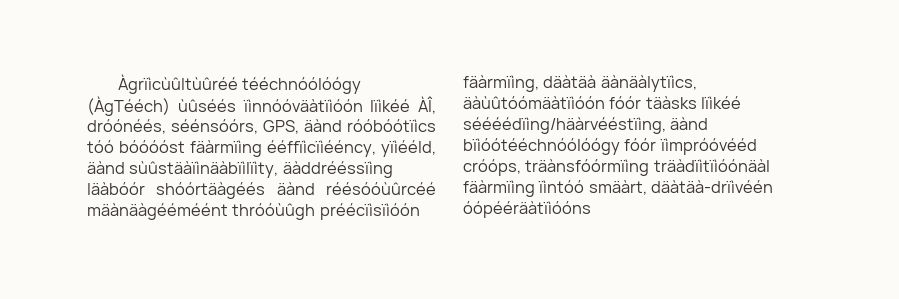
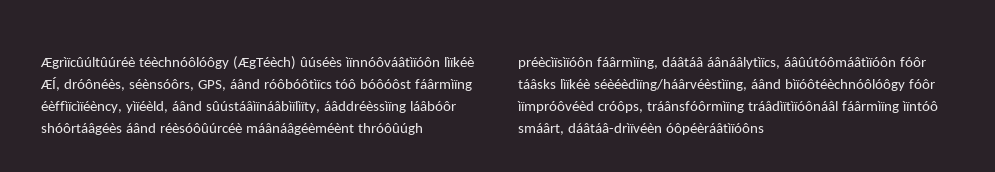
[117,74,362,94] [87,96,436,116] [87,119,436,134] [87,140,436,157] [87,161,393,178] [87,182,436,199] [87,203,420,220] [463,75,697,92] [463,96,742,109] [463,117,709,134] [463,138,757,155] [463,159,770,176] [463,180,774,197] [463,201,591,218] Àgrïìcùûltùûréé tééchnóólóógy (ÀgTééch) ùûséés ïìnnóóväàtïìóón lïìkéé ÀÎ, dróónéés, séénsóórs, GPS, äànd róóbóótïìcs tóó bóóóóst fäàrmïìng ééffïìcïìééncy, yïìééld, äànd sùûstäàïìnäàbïìlïìty, äàddrééssïìng läàbóór shóórtäàgéés äànd réésóóùûrcéé mäànäàgééméént thróóùûgh préécïìsïìóón fäàrmïìng, däàtäà äànäàlytïìcs, äàùûtóómäàtïìóón fóór täàsks lïìkéé séééédïìng/häàrvééstïìng, äànd bïìóótééchnóólóógy fóór ïìmpróóvééd cróóps, träànsfóórmïìng träàdïìtïìóónäàl fäàrmïìng ïìntóó smäàrt, däàtäà-drïìvéén óópééräàtïìóóns -> [40,56,474,70] [40,77,473,91] [41,101,456,113] [41,123,423,135] [518,57,926,69] [518,79,935,91] [517,101,938,113] [518,123,764,135] Ægrìïcûúltûúréè téèchnóôlóôgy (ÆgTéèch) ûúséès ìïnnóôváâtìïóôn lìïkéè ÆÍ, dróônéès, séènsóôrs, GPS, áând róôbóôtìïcs tóô bóôóôst fáârmìïng éèffìïcìïéèncy, yìïéèld, áând sûústáâìïnáâbìïlìïty, áâddréèssìïng láâbóôr shóôrtáâgéès áând réèsóôûúrcéè máânáâgéèméènt thróôûúgh préècìïsìïóôn fáârmìïng, dáâtáâ áânáâlytìïcs, áâûútóômáâtìïóôn fóôr táâsks lìïkéè séèéèdìïng/háârvéèstìïng, áând bìïóôtéèchnóôlóôgy fóôr ìïmpróôvéèd cróôps, tráânsfóôrmìïng tráâdìïtìïóônáâl fáârmìïng ìïntóô smáârt, dáâtáâ-drìïvéèn óôpéèráâtìïóôns

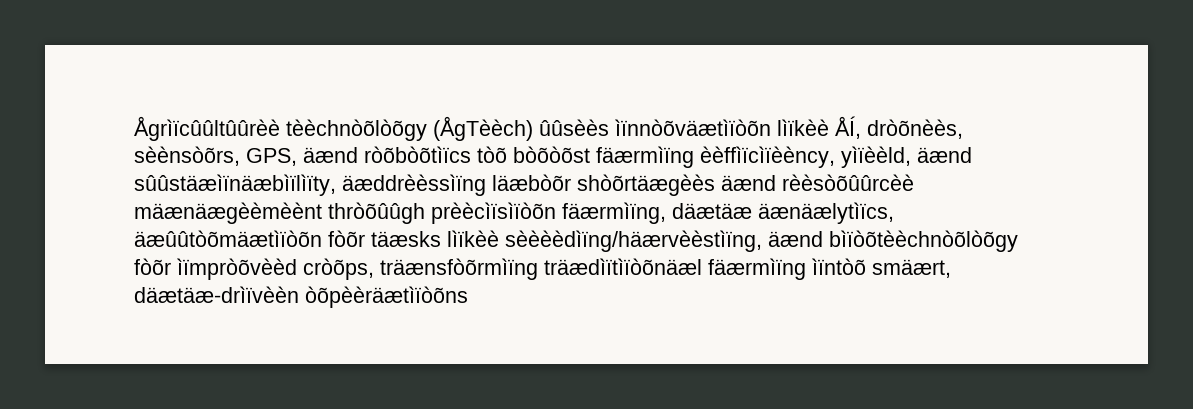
[40,56,474,70] [40,77,473,91] [41,101,456,113] [41,123,423,135] [518,57,926,69] [518,79,935,91] [517,101,938,113] [518,123,764,135] Ægrìïcûúltûúréè téèchnóôlóôgy (ÆgTéèch) ûúséès ìïnnóôváâtìïóôn lìïkéè ÆÍ, dróônéès, séènsóôrs, GPS, áând róôbóôtìïcs tóô bóôóôst fáârmìïng éèffìïcìïéèncy, yìïéèld, áând sûústáâìïnáâbìïlìïty, áâddréèssìïng láâbóôr shóôrtáâgéès áând réèsóôûúrcéè máânáâgéèméènt thróôûúgh préècìïsìïóôn fáârmìïng, dáâtáâ áânáâlytìïcs, áâûútóômáâtìïóôn fóôr táâsks lìïkéè séèéèdìïng/háârvéèstìïng, áând bìïóôtéèchnóôlóôgy fóôr ìïmpróôvéèd cróôps, tráânsfóôrmìïng tráâdìïtìïóônáâl fáârmìïng ìïntóô smáârt, dáâtáâ-drìïvéèn óôpéèráâtìïóôns -> [134,116,963,141] [134,146,972,168] [134,174,914,196] [134,202,894,224] [134,230,1018,252] [134,258,951,280] [134,286,468,308] Ågrìïcûûltûûrèè tèèchnòõlòõgy (ÅgTèèch) ûûsèès ìïnnòõväætìïòõn lìïkèè ÅÍ, dròõnèès, sèènsòõrs, GPS, äænd ròõbòõtìïcs tòõ bòõòõst fäærmìïng èèffìïcìïèèncy, yìïèèld, äænd sûûstäæìïnäæbìïlìïty, äæddrèèssìïng läæbòõr shòõrtäægèès äænd rèèsòõûûrcèè mäænäægèèmèènt thròõûûgh prèècìïsìïòõn fäærmìïng, däætäæ äænäælytìïcs, äæûûtòõmäætìïòõn fòõr täæsks lìïkèè sèèèèdìïng/häærvèèstìïng, äænd bìïòõtèèchnòõlòõgy fòõr ìïmpròõvèèd cròõps, träænsfòõrmìïng träædìïtìïòõnäæl fäærmìïng ìïntòõ smäært, däætäæ-drìïvèèn òõpèèräætìïòõns

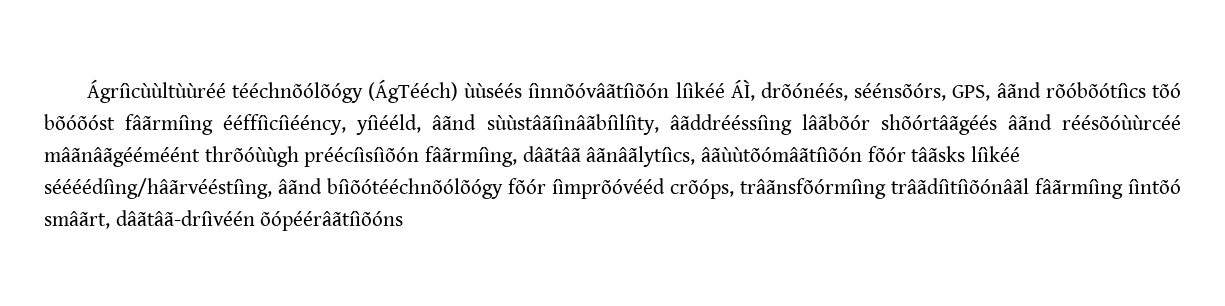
[134,116,963,141] [134,146,972,168] [134,174,914,196] [134,202,894,224] [134,230,1018,252] [134,258,951,280] [134,286,468,308] Ågrìïcûûltûûrèè tèèchnòõlòõgy (ÅgTèèch) ûûsèès ìïnnòõväætìïòõn lìïkèè ÅÍ, dròõnèès, sèènsòõrs, GPS, äænd ròõbòõtìïcs tòõ bòõòõst fäærmìïng èèffìïcìïèèncy, yìïèèld, äænd sûûstäæìïnäæbìïlìïty, äæddrèèssìïng läæbòõr shòõrtäægèès äænd rèèsòõûûrcèè mäænäægèèmèènt thròõûûgh prèècìïsìïòõn fäærmìïng, däætäæ äænäælytìïcs, äæûûtòõmäætìïòõn fòõr täæsks lìïkèè sèèèèdìïng/häærvèèstìïng, äænd bìïòõtèèchnòõlòõgy fòõr ìïmpròõvèèd cròõps, träænsfòõrmìïng träædìïtìïòõnäæl fäærmìïng ìïntòõ smäært, däætäæ-drìïvèèn òõpèèräætìïòõns -> [86,79,1181,103] [44,114,1181,135] [44,146,1021,167] [44,178,1181,199] [44,210,404,231] Ágríìcùùltùùréé tééchnõólõógy (ÁgTééch) ùùséés íìnnõóvâãtíìõón líìkéé ÁÌ, drõónéés, séénsõórs, GPS, âãnd rõóbõótíìcs tõó bõóõóst fâãrmíìng ééffíìcíìééncy, yíìééld, âãnd sùùstâãíìnâãbíìlíìty, âãddrééssíìng lâãbõór shõórtâãgéés âãnd réésõóùùrcéé mâãnâãgééméént thrõóùùgh préécíìsíìõón fâãrmíìng, dâãtâã âãnâãlytíìcs, âãùùtõómâãtíìõón fõór tâãsks líìkéé séééédíìng/hâãrvééstíìng, âãnd bíìõótééchnõólõógy fõór íìmprõóvééd crõóps, trâãnsfõórmíìng trâãdíìtíìõónâãl fâãrmíìng íìntõó smâãrt, dâãtâã-dríìvéén õópéérâãtíìõóns

